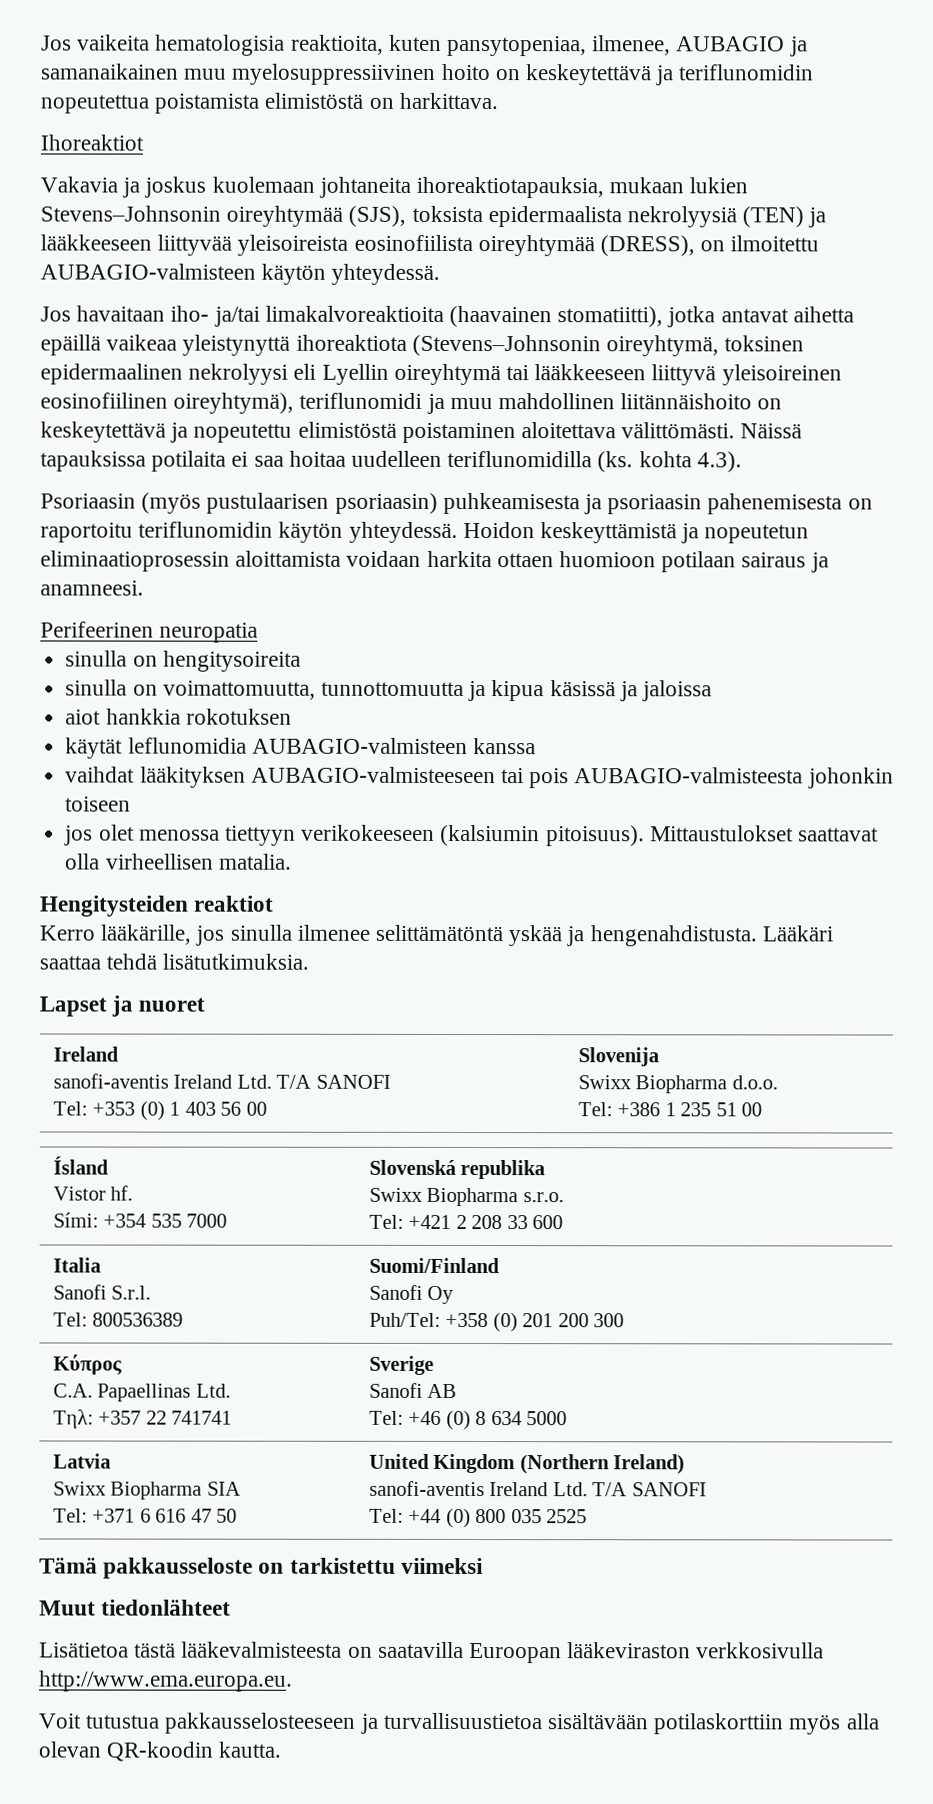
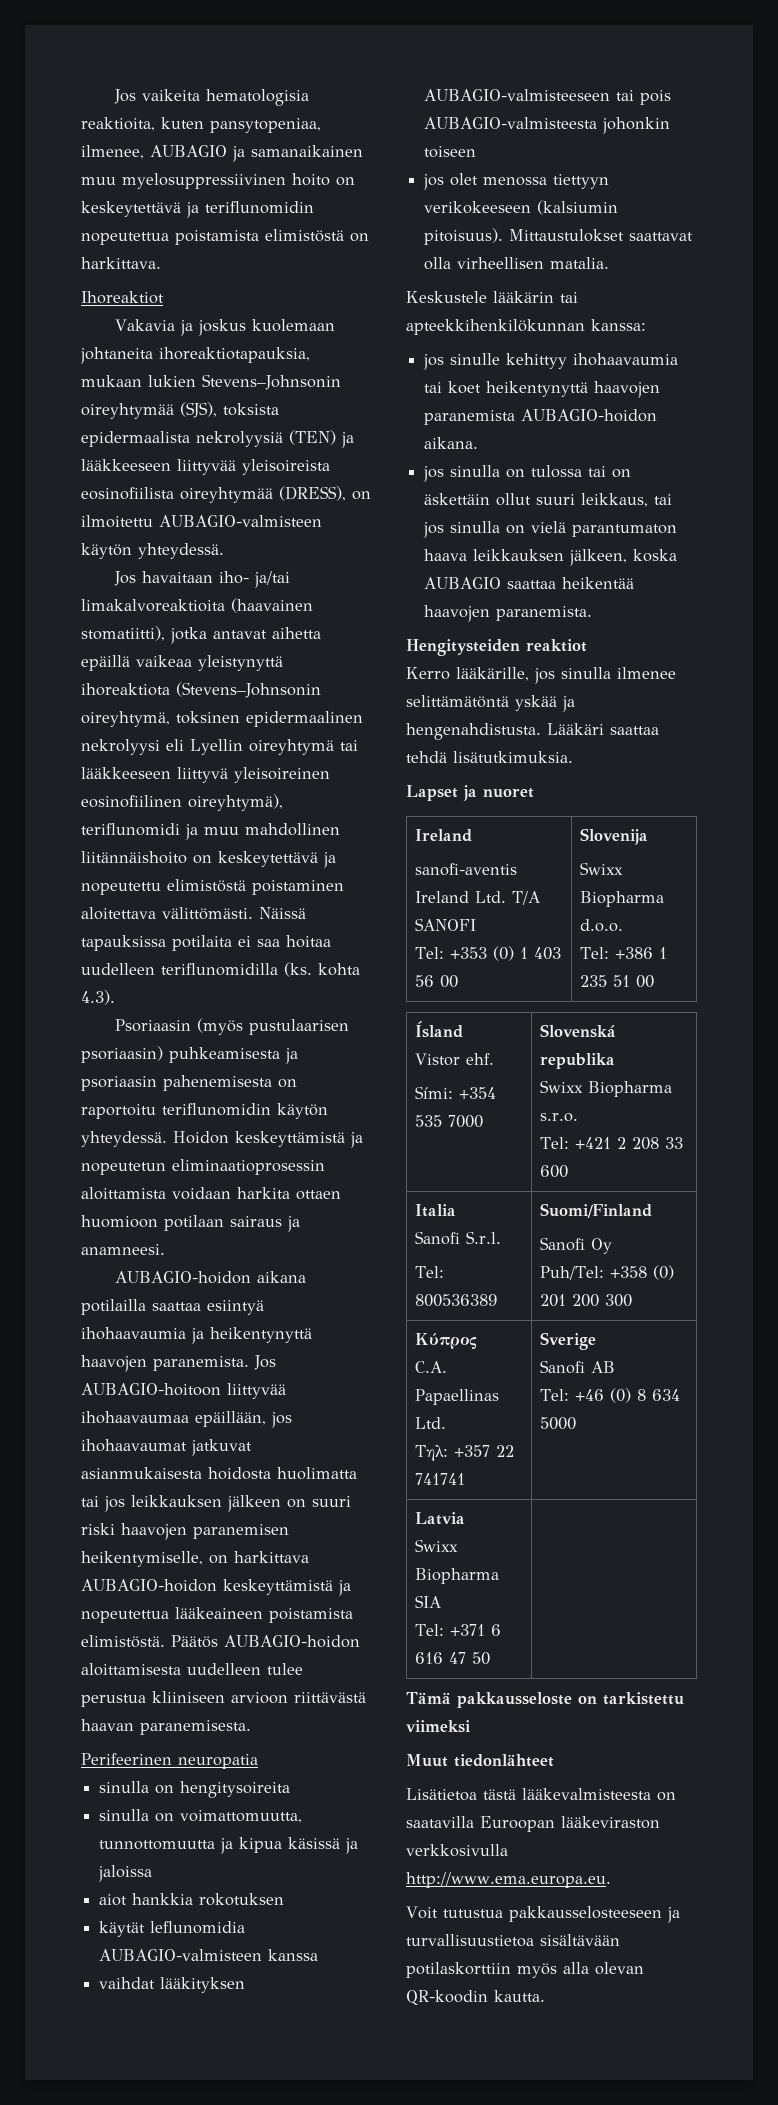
(144, 588) none -> [115,1271,307,1284] [81,1299,264,1315] [81,1327,312,1344] [81,1355,276,1372] [81,1383,286,1399] [81,1411,292,1428] [81,1439,252,1456] [81,1467,357,1480] [81,1495,351,1512] [81,1523,289,1540] [81,1551,309,1567] [81,1579,351,1596] [81,1607,353,1623] [81,1635,360,1648] [81,1663,303,1676] [81,1691,366,1707] [81,1719,251,1735] // AUBAGIO-hoidon aikana potilailla saattaa esiintyä ihohaavaumia ja heikentynyttä haavojen paranemista. Jos AUBAGIO-hoitoon liittyvää ihohaavaumaa epäillään, jos ihohaavaumat jatkuvat asianmukaisesta hoidosta huolimatta tai jos leikkauksen jälkeen on suuri riski haavojen paranemisen heikentymiselle, on harkittava AUBAGIO-hoidon keskeyttämistä ja nopeutettua lääkeaineen poistamista elimistöstä. Päätös AUBAGIO-hoidon aloittamisesta uudelleen tulee perustua kliiniseen arvioon riittävästä haavan paranemisesta.
(292, 861) none -> [406,291,578,303] [406,319,646,335] [423,353,679,370] [424,381,661,398] [424,409,658,425] [424,437,479,449] [423,465,632,482] [424,493,673,507] [423,521,678,538] [424,549,678,566] [424,577,635,589] [424,605,593,622] // Keskustele lääkärin tai apteekkihenkilökunnan kanssa: // jos sinulle kehittyy ihohaavaumia tai koet heikentynyttä haavojen paranemista AUBAGIO-hoidon aikana. // jos sinulla on tulossa tai on äskettäin ollut suuri leikkaus, tai jos sinulla on vielä parantumaton haava leikkauksen jälkeen, koska AUBAGIO saattaa heikentää haavojen paranemista.
[110,1185,134,1201] hf. -> [465,1053,494,1065] ehf.
[368,1453,686,1475] [368,1480,707,1497] [368,1507,588,1529] United Kingdom (Northern Ireland) // sanofi-aventis Ireland Ltd. T/A SANOFI // Tel: +44 (0) 800 035 2525 -> (490, 1658) none

